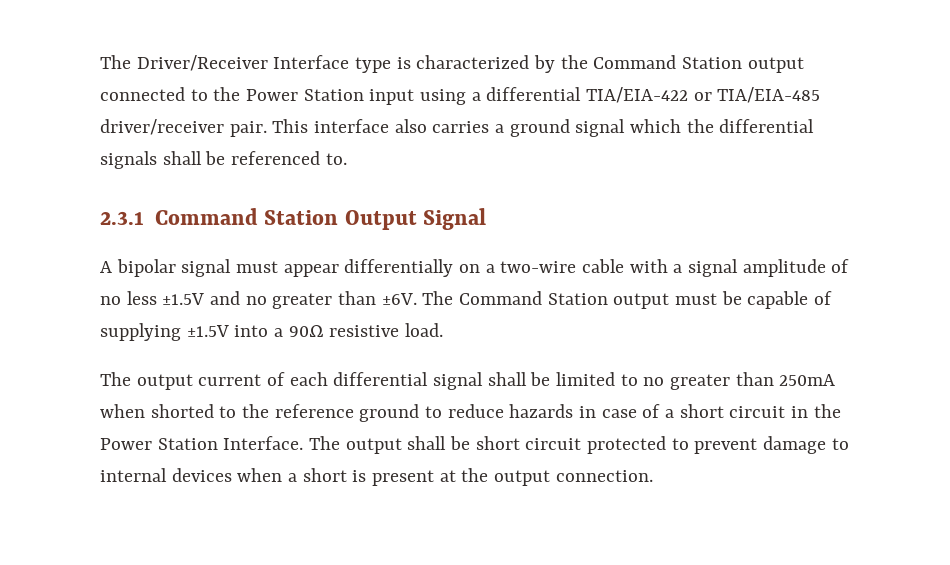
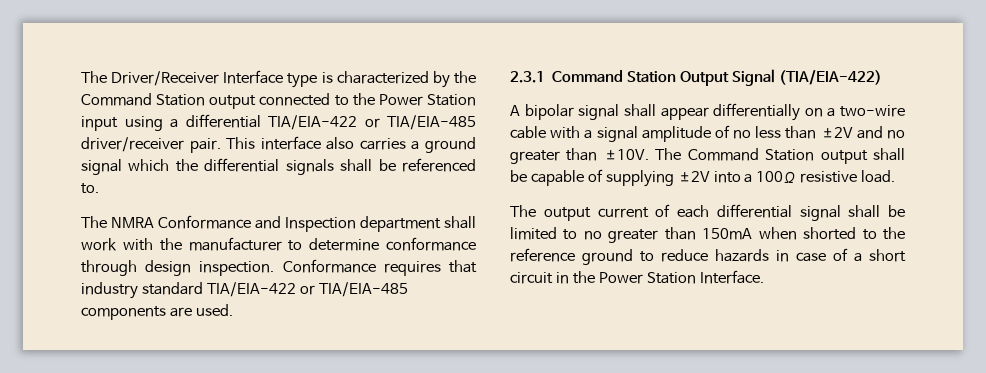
(347, 159) none -> [81,215,476,232] [81,237,476,251] [81,259,477,276] [81,282,408,299] [81,304,233,320] // The NMRA Conformance and Inspection department shall work with the manufacturer to determine conformance through design inspection. Conformance requires that industry standard TIA/EIA-422 or TIA/EIA-485 components are used.
(487, 219) none -> [779,70,883,85] (TIA/EIA-422)
[236,261,279,273] must -> [623,104,656,117] shall
[162,293,205,305] ±1.5V -> [785,126,853,139] than ±2V
[381,293,417,305] ±6V. -> [603,149,649,160] ±10V.
[675,293,718,305] must -> [873,148,906,161] shall
[186,325,229,337] ±1.5V -> [677,171,710,182] ±2V
[288,325,324,337] 90Ω -> [756,171,797,183] 100Ω
[779,374,836,386] 250mA -> [702,228,753,240] 150mA
[309,436,849,454] [100,468,653,486] The output shall be short circuit protected to prevent damage to internal devices when a short is present at the output connection. -> (764, 277) none

